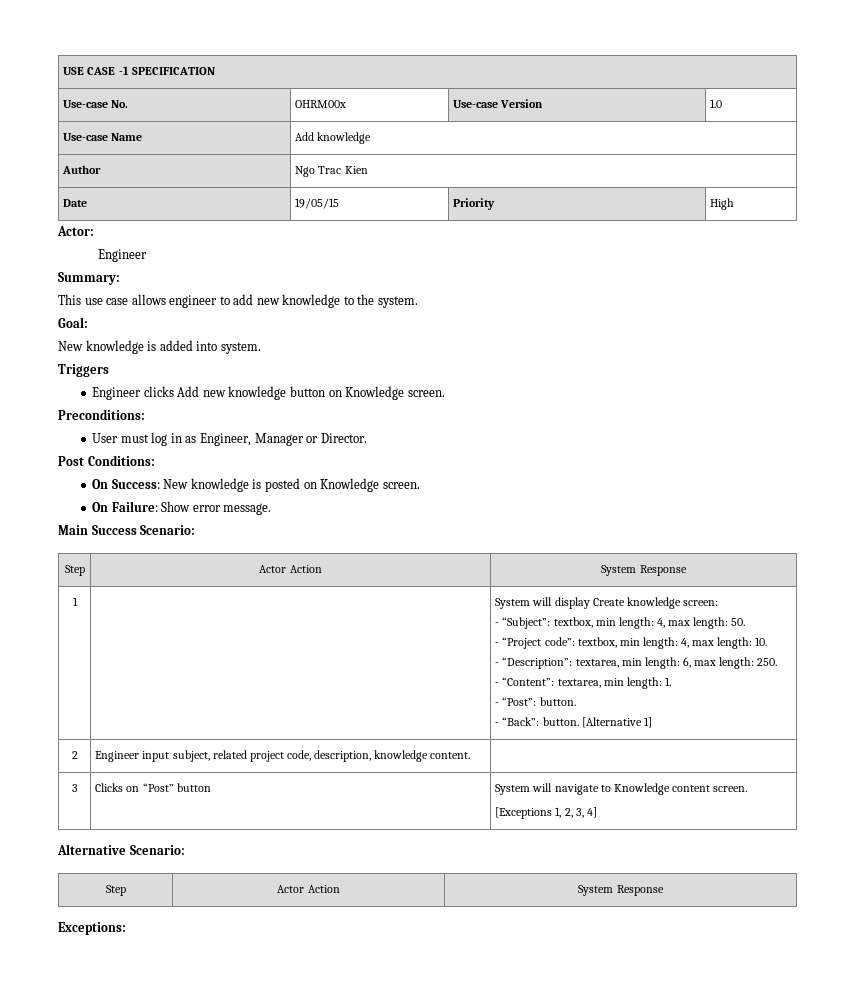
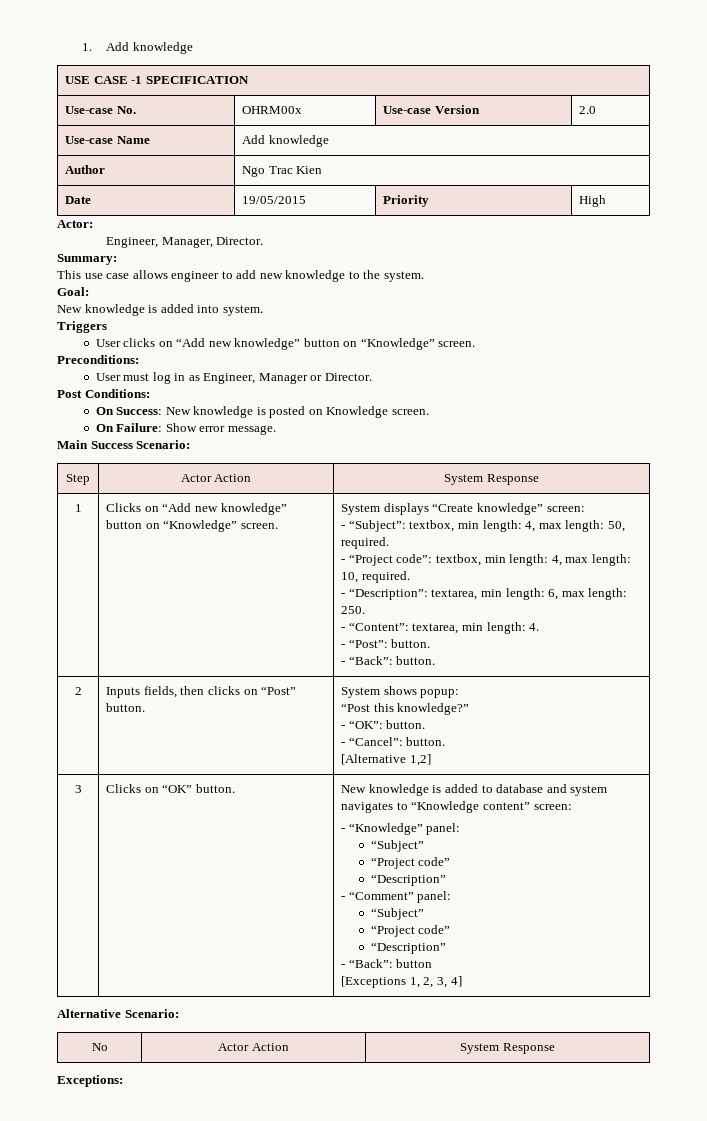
(63, 71) none -> [81,42,193,54] 1. Add knowledge //
[710,99,723,108] 1.0 -> [579,106,597,114] 2.0
[295,198,340,209] 19/05/15 -> [242,196,307,204] 19/05/2015
[98,249,148,262] Engineer -> [106,237,264,248] Engineer, Manager, Director.
[92,386,405,400] Engineer clicks Add new knowledge button on Knowledge -> [95,338,435,350] User clicks on “Add new knowledge” button on “Knowledge”
[495,597,681,609] | System will display Create knowledge -> [106,503,287,515] [106,520,278,532] [341,503,543,515] Clicks on “Add new knowledge” button on “Knowledge” screen. | System displays “Create knowledge”
[731,618,746,626] 50. -> [607,521,625,532] [341,537,390,549] 50, required.
[755,637,768,646] 10. -> [341,571,410,583] 10, required.
[664,677,671,686] 1. -> [529,623,540,631] 4.
[581,717,652,728] [Alternative 1] -> (436, 660) none
[95,750,471,762] [71,784,78,792] [95,783,211,792] [495,783,747,795] Engineer input subject, related project code, description, knowledge content. | // 3 | Clicks on “Post” button | System will navigate to Knowledge content screen. -> [106,686,297,698] [106,703,146,712] [341,686,460,698] [341,703,470,715] [341,720,426,729] [341,737,446,746] [341,754,431,766] [74,785,82,793] [106,784,235,793] [341,784,608,796] [341,801,572,813] [341,823,461,835] [370,840,424,852] [370,857,451,869] [370,874,446,886] [341,891,452,903] [370,908,424,920] [370,925,451,937] [370,942,446,954] [341,959,433,968] Inputs fields, then clicks on “Post” button. | System shows popup: // “Post this knowledge?” // - “OK”: button. // - “Cancel”: button. // [Alternative 1,2] // 3 | Clicks on “OK” button. | New knowledge is added to database and system navigates to “Knowledge content” screen: // - “Knowledge” panel: // “Subject” // “Project code” // “Description” // - “Comment” panel: // “Subject” // “Project code” // “Description” // - “Back”: button
[105,885,126,896] Step -> [91,1043,108,1051] No

